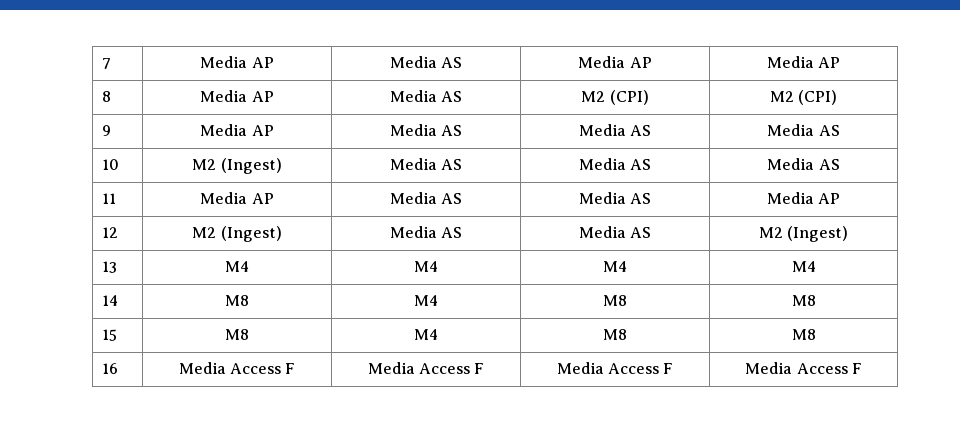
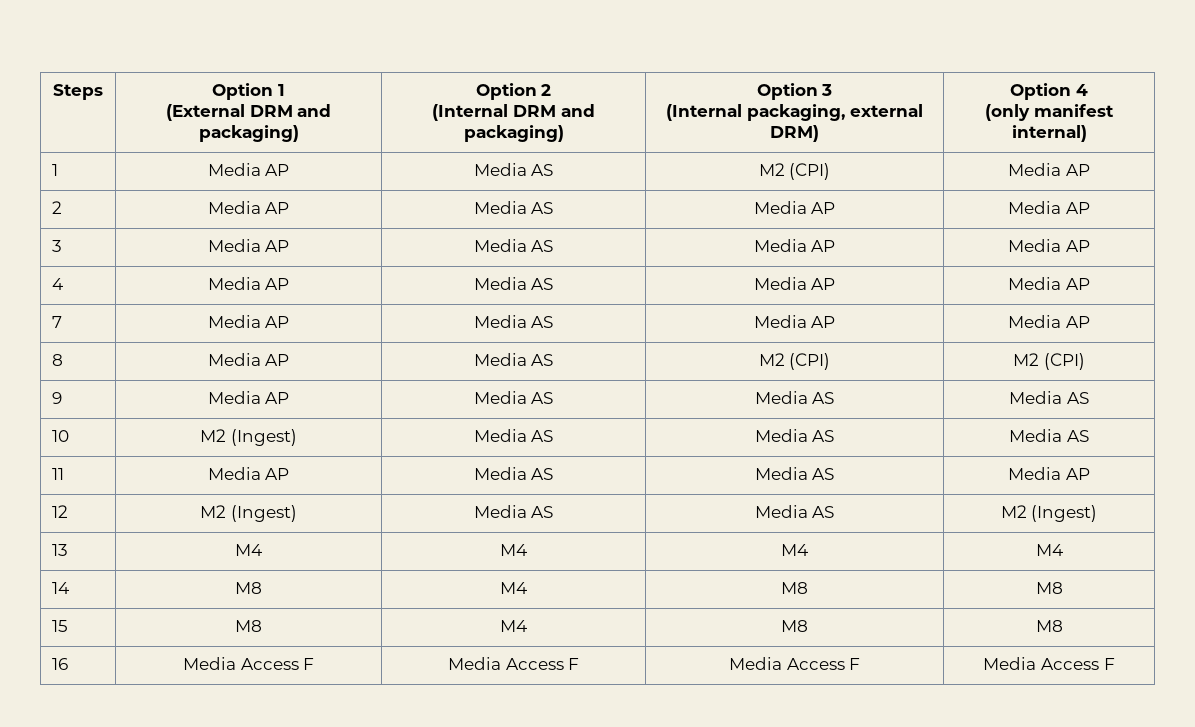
(101, 63) none -> [53,84,103,100] [212,83,285,100] [165,104,332,121] [198,125,299,142] [475,83,552,100] [432,104,595,121] [463,125,564,142] [756,83,833,100] [666,104,923,121] [770,125,819,142] [1010,83,1088,100] [985,104,1114,121] [1011,125,1087,142] [52,164,59,176] [207,163,290,176] [473,163,554,176] [758,163,831,180] [1008,163,1090,176] [52,201,63,214] [207,201,290,214] [473,201,554,214] [753,201,836,214] [1008,201,1090,214] [52,240,63,252] [207,239,290,252] [473,239,554,252] [753,239,836,252] [1008,239,1090,252] [52,278,64,290] [207,277,290,290] [473,277,554,290] [753,277,836,290] [1008,277,1090,290] Steps | Option 1 // (External DRM and packaging) | Option 2 // (Internal DRM and packaging) | Option 3 // (Internal packaging, external DRM) | Option 4 // (only manifest internal) // 1 | Media AP | Media AS | M2 (CPI) | Media AP // 2 | Media AP | Media AS | Media AP | Media AP // 3 | Media AP | Media AS | Media AP | Media AP // 4 | Media AP | Media AS | Media AP | Media AP //

